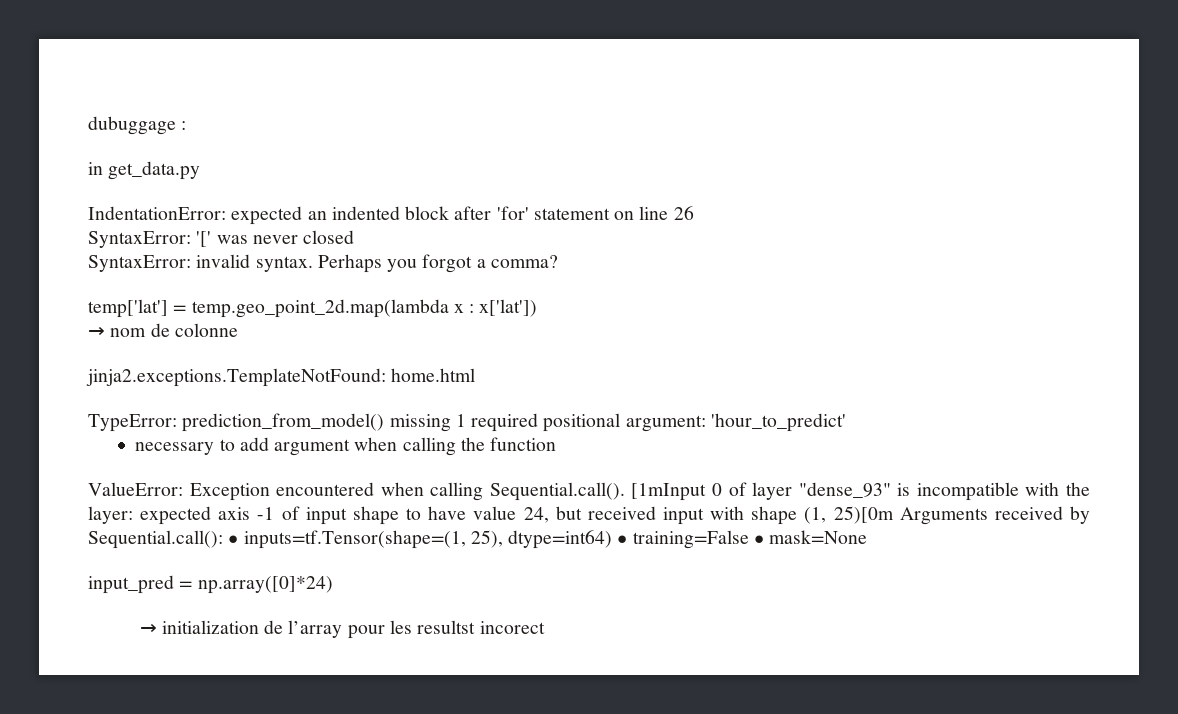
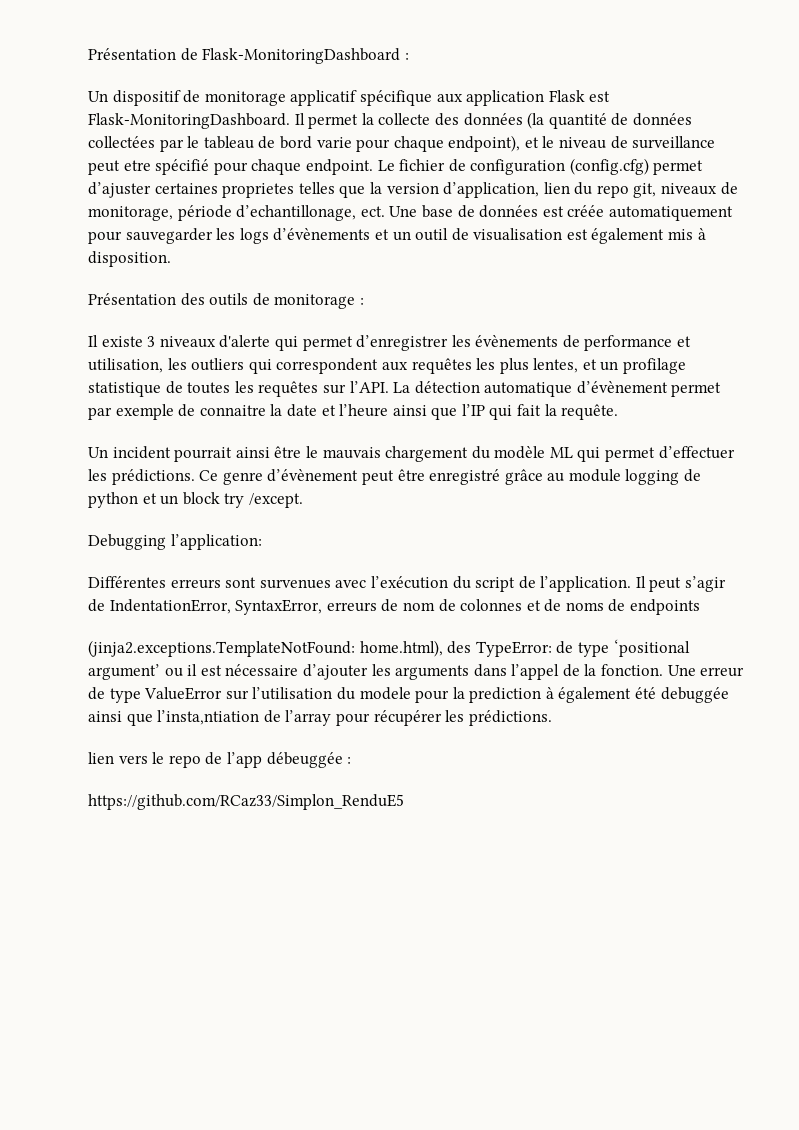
[88,116,187,135] [88,161,201,180] [88,206,694,225] [88,230,355,248] [88,254,558,273] [88,299,538,318] [88,323,238,337] [86,368,476,387] [88,413,846,432] [135,437,557,456] [88,482,1090,501] [88,506,1090,525] [88,530,868,549] [88,575,333,594] [139,620,545,639] dubuggage : // in get_data.py // IndentationError: expected an indented block after 'for' statement on line 26 // SyntaxError: '[' was never closed // SyntaxError: invalid syntax. Perhaps you forgot a comma? // temp['lat'] = temp.geo_point_2d.map(lambda x : x['lat']) // → nom de colonne // jinja2.exceptions.TemplateNotFound: home.html // TypeError: prediction_from_model() missing 1 required positional argument: 'hour_to_predict' // necessary to add argument when calling the function // ValueError: Exception encountered when calling Sequential.call(). [1mInput 0 of layer "dense_93" is incompatible with the layer: expected axis -1 of input shape to have value 24, but received input with shape (1, 25)[0m Arguments received by Sequential.call(): • inputs=tf.Tensor(shape=(1, 25), dtype=int64) • training=False • mask=None // input_pred = np.array([0]*24) // → initialization de l’array pour les resultst incorect -> [88,48,409,64] [88,90,611,106] [88,112,692,129] [88,135,716,152] [88,158,704,175] [88,182,738,198] [88,205,733,221] [88,228,706,244] [88,251,171,267] [88,293,364,309] [88,335,692,351] [88,358,687,374] [88,381,722,397] [88,404,619,420] [88,446,735,462] [88,469,702,485] [88,492,303,508] [88,534,262,550] [88,576,727,592] [88,599,701,615] [88,639,690,657] [88,664,745,680] [88,687,729,703] [88,710,552,726] [88,752,352,768] [88,794,404,810] Présentation de Flask-MonitoringDashboard : // Un dispositif de monitorage applicatif spécifique aux application Flask est Flask-MonitoringDashboard. Il permet la collecte des données (la quantité de données collectées par le tableau de bord varie pour chaque endpoint), et le niveau de surveillance peut etre spécifié pour chaque endpoint. Le fichier de configuration (config.cfg) permet d’ajuster certaines proprietes telles que la version d’application, lien du repo git, niveaux de monitorage, période d’echantillonage, ect. Une base de données est créée automatiquement pour sauvegarder les logs d’évènements et un outil de visualisation est également mis à disposition. // Présentation des outils de monitorage : // Il existe 3 niveaux d'alerte qui permet d’enregistrer les évènements de performance et utilisation, les outliers qui correspondent aux requêtes les plus lentes, et un profilage statistique de toutes les requêtes sur l’API. La détection automatique d’évènement permet par exemple de connaitre la date et l’heure ainsi que l’IP qui fait la requête. // Un incident pourrait ainsi être le mauvais chargement du modèle ML qui permet d’effectuer les prédictions. Ce genre d’évènement peut être enregistré grâce au module logging de python et un block try /except. // Debugging l’application: // Différentes erreurs sont survenues avec l’exécution du script de l’application. Il peut s’agir de IndentationError, SyntaxError, erreurs de nom de colonnes et de noms de endpoints // (jinja2.exceptions.TemplateNotFound: home.html), des TypeError: de type ‘positional argument’ ou il est nécessaire d’ajouter les arguments dans l’appel de la fonction. Une erreur de type ValueError sur l’utilisation du modele pour la prediction à également été debuggée ainsi que l’insta,ntiation de l’array pour récupérer les prédictions. // lien vers le repo de l’app débeuggée : // https://github.com/RCaz33/Simplon_RenduE5

